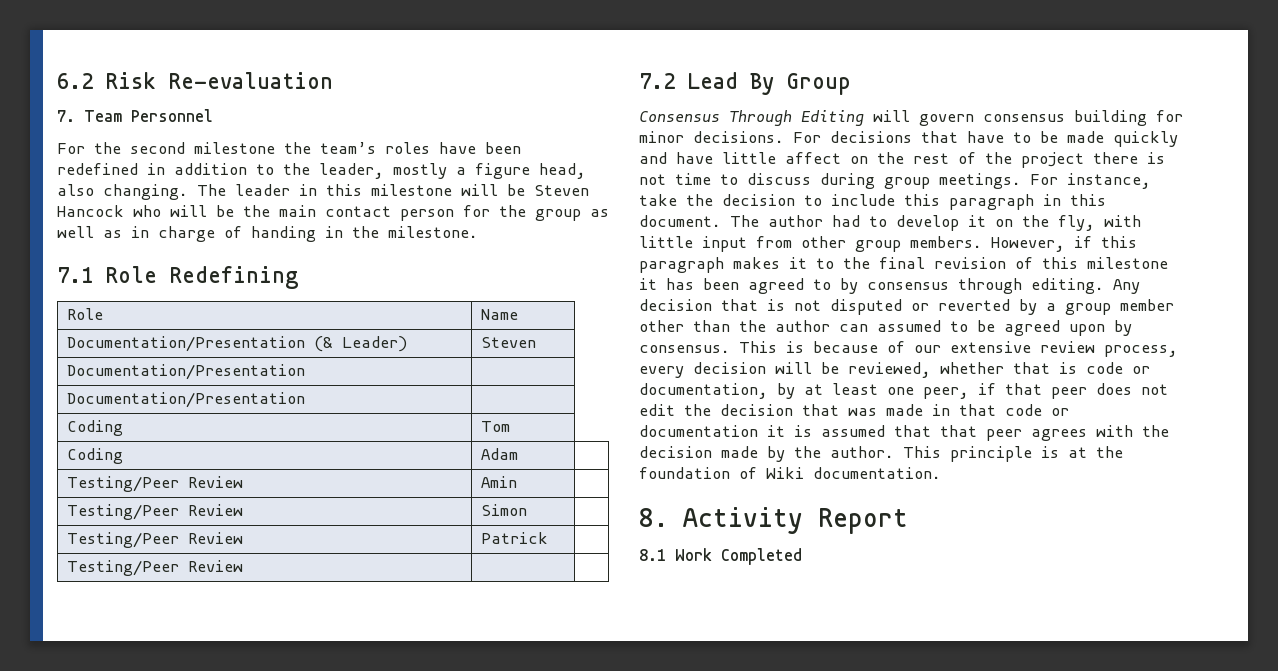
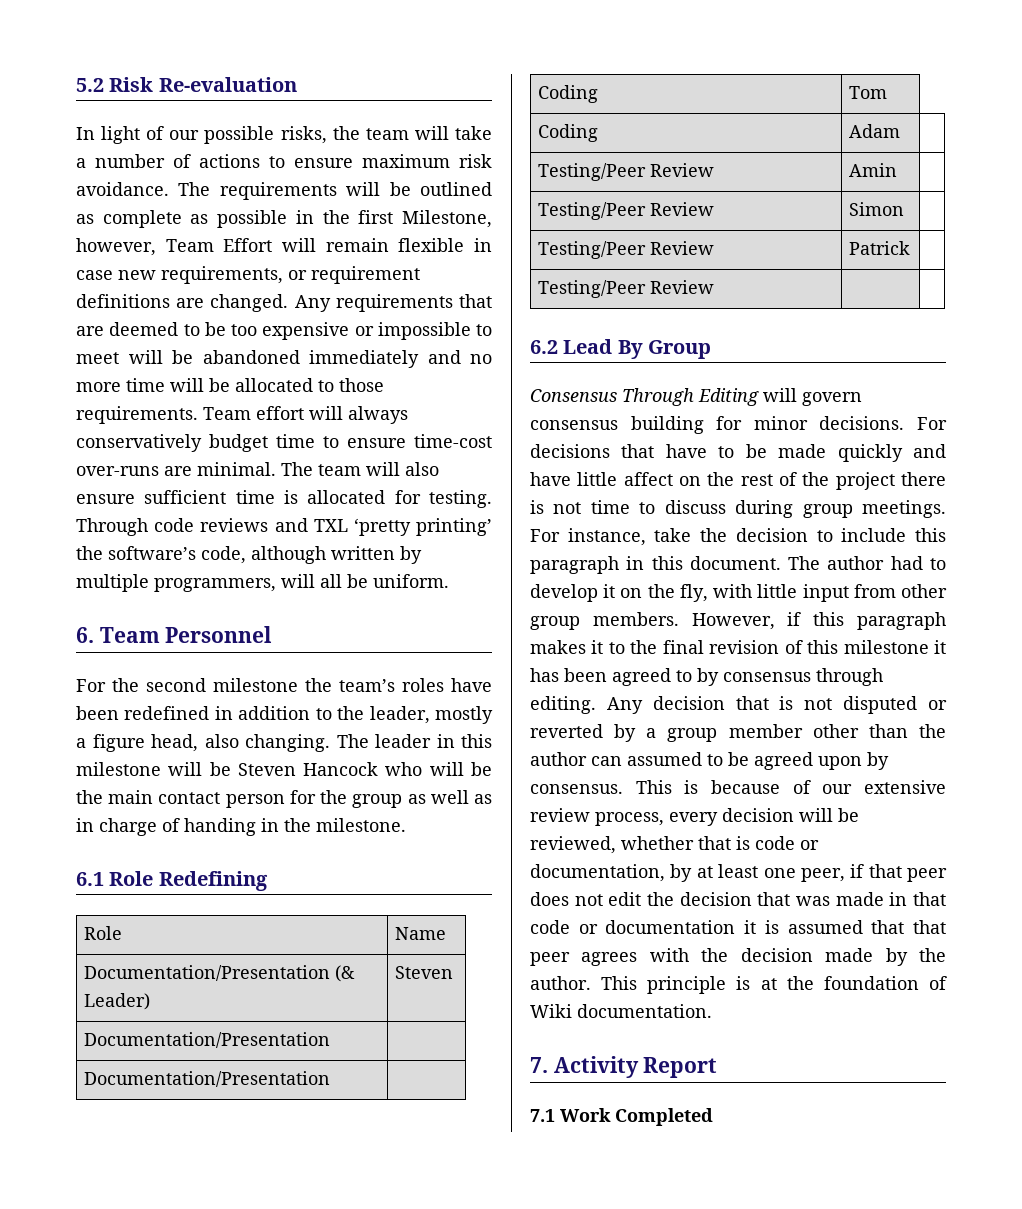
[57,73,93,89] 6.2 -> [76,78,104,92] 5.2
[57,110,75,122] 7. -> [76,126,492,144] [76,154,492,168] [76,182,492,200] [76,210,493,228] [76,238,492,256] [76,266,420,284] [76,294,492,312] [76,322,492,340] [76,350,492,368] [76,378,384,392] [76,406,408,424] [76,434,492,452] [76,462,439,476] [76,490,492,508] [76,518,492,536] [76,546,422,564] [76,574,449,592] [76,627,94,643] In light of our possible risks, the team will take a number of actions to ensure maximum risk avoidance. The requirements will be outlined as complete as possible in the first Milestone, however, Team Effort will remain flexible in case new requirements, or requirement definitions are changed. Any requirements that are deemed to be too expensive or impossible to meet will be abandoned immediately and no more time will be allocated to those requirements. Team effort will always conservatively budget time to ensure time-cost over-runs are minimal. The team will also ensure sufficient time is allocated for testing. Through code reviews and TXL ‘pretty printing’ the software’s code, although written by multiple programmers, will all be uniform. // 6.
[57,267,93,283] 7.1 -> [76,872,104,886] 6.1
[639,73,675,89] 7.2 -> [530,340,558,354] 6.2
[639,508,668,527] 8. -> [530,1057,548,1073] 7.
[639,549,666,561] 8.1 -> [530,1109,555,1122] 7.1

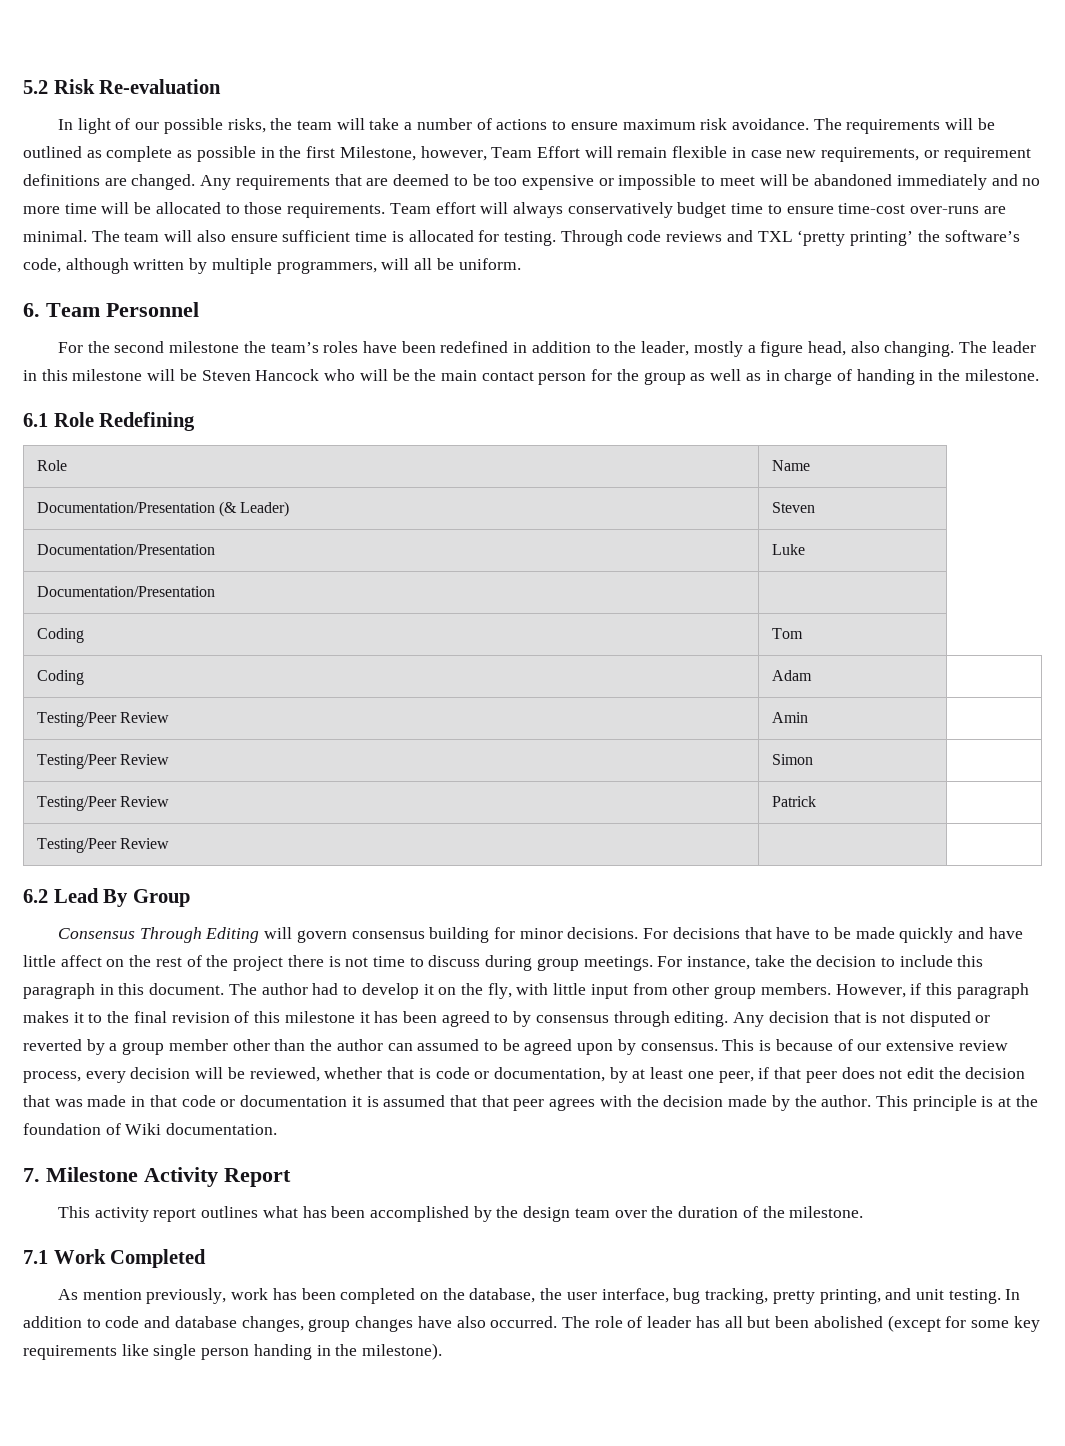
(331, 1040) none -> [771,544,805,555] Luke
(548, 1065) none -> [46,1167,138,1182] Milestone
[530,1108,713,1126] 7.1 Work Completed -> [57,1206,864,1222] [23,1249,207,1268] [57,1288,1021,1304] [23,1315,1040,1332] [23,1343,443,1360] This activity report outlines what has been accomplished by the design team over the duration of the milestone. // 7.1 Work Completed // As mention previously, work has been completed on the database, the user interface, bug tracking, pretty printing, and unit testing. In addition to code and database changes, group changes have also occurred. The role of leader has all but been abolished (except for some key requirements like single person handing in the milestone).

